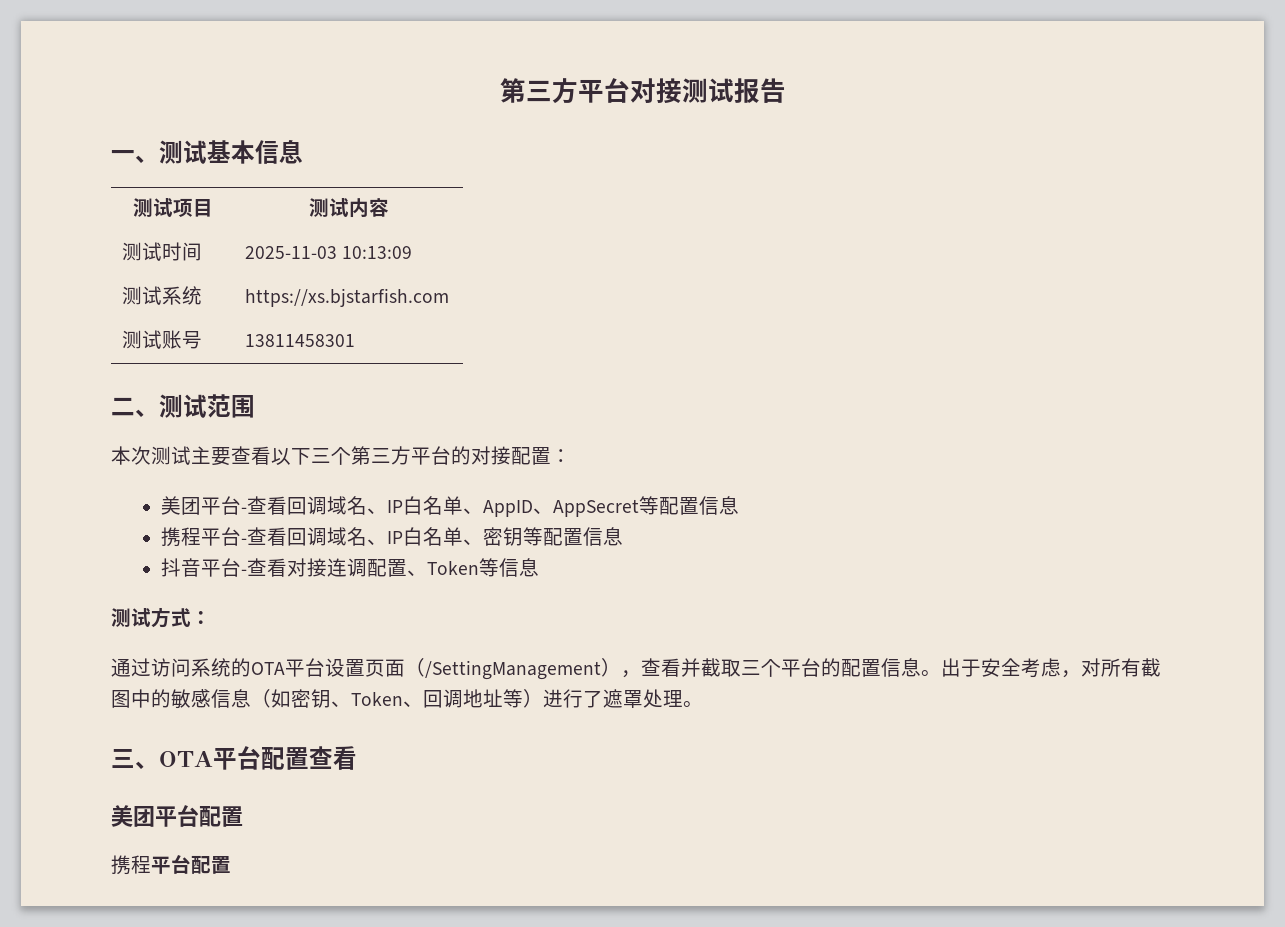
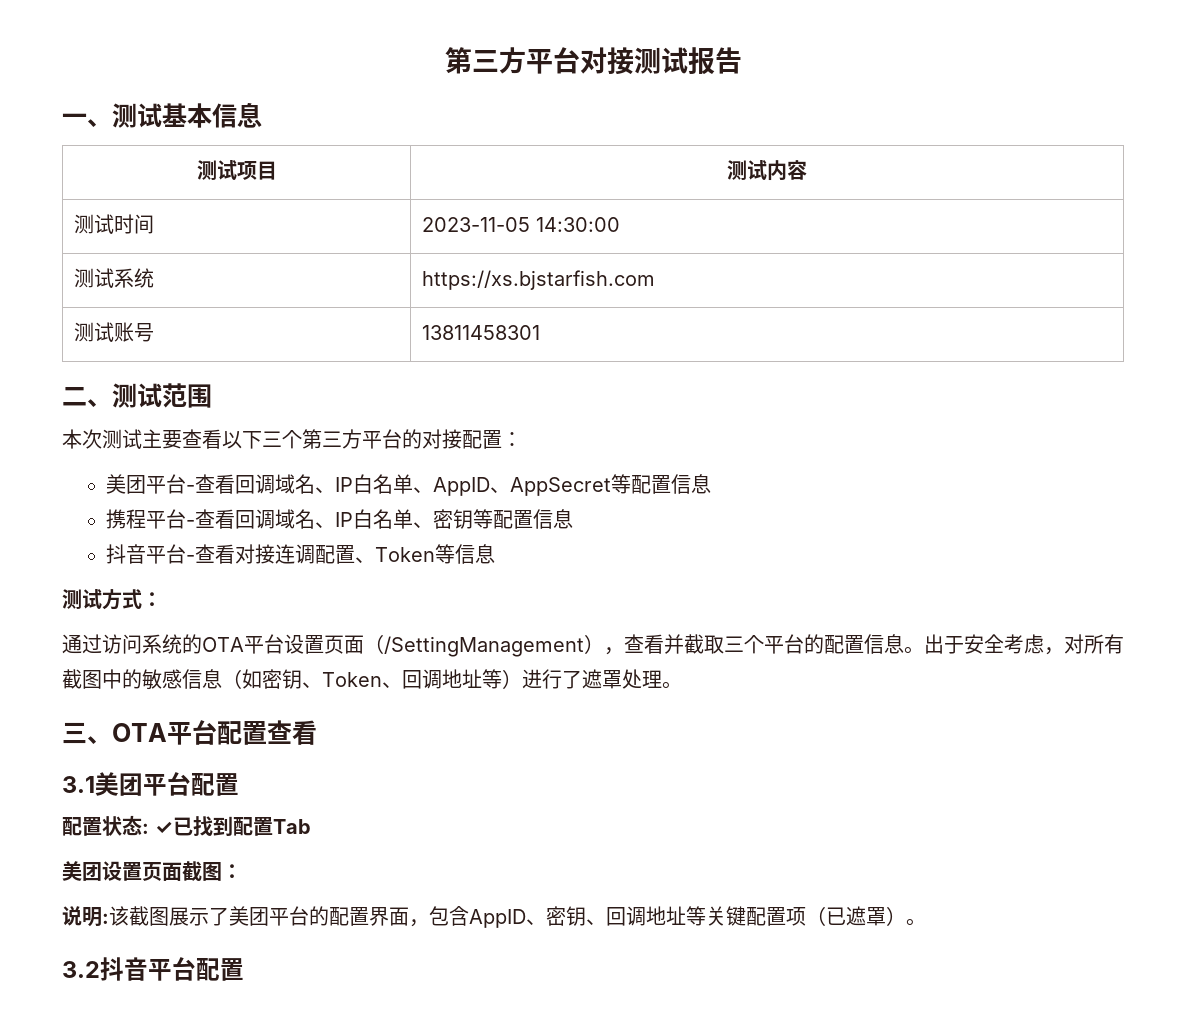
[245,246,413,259] 2025-11-03 10:13:09 -> [422,217,621,232] 2023-11-05 14:30:00
(357, 758) none -> [62,776,95,793] 3.1
[111,855,151,875] 携程 -> [62,815,311,837] [62,861,242,881] [62,906,926,928] [62,957,148,981] 配置状态: ✓已找到配置Tab // 美团设置页面截图： // 说明:该截图展示了美团平台的配置界面，包含AppID、密钥、回调地址等关键配置项（已遮罩）。 // 3.2抖音

